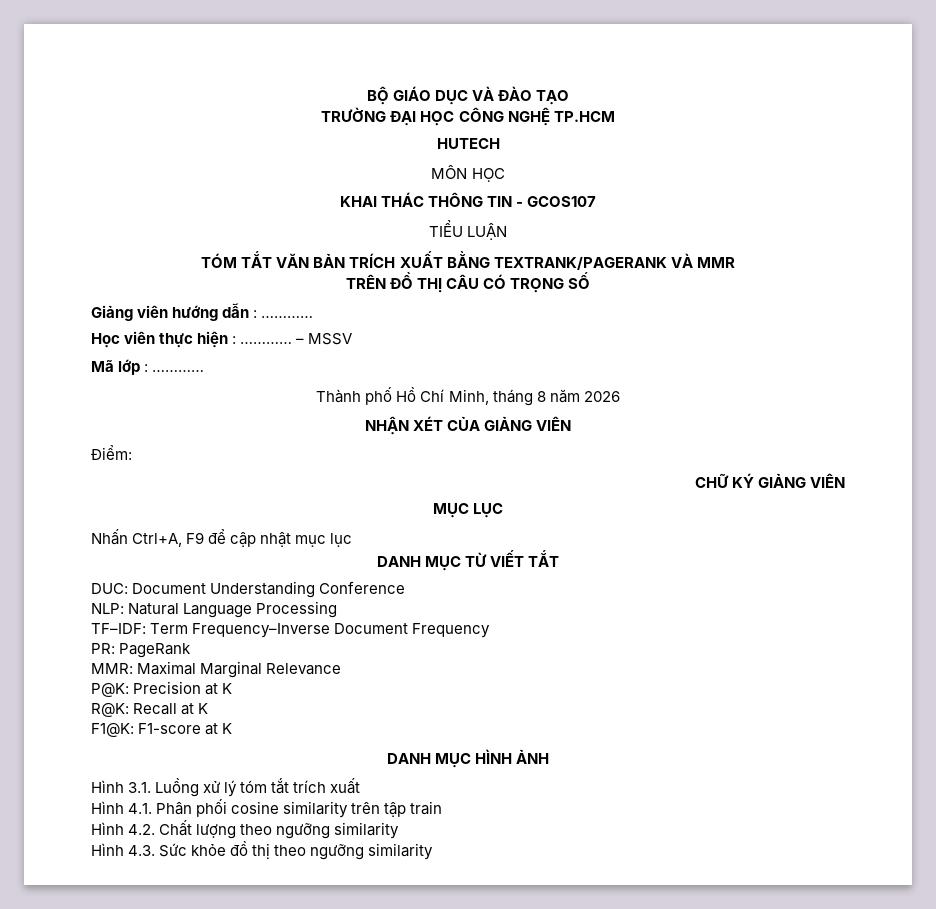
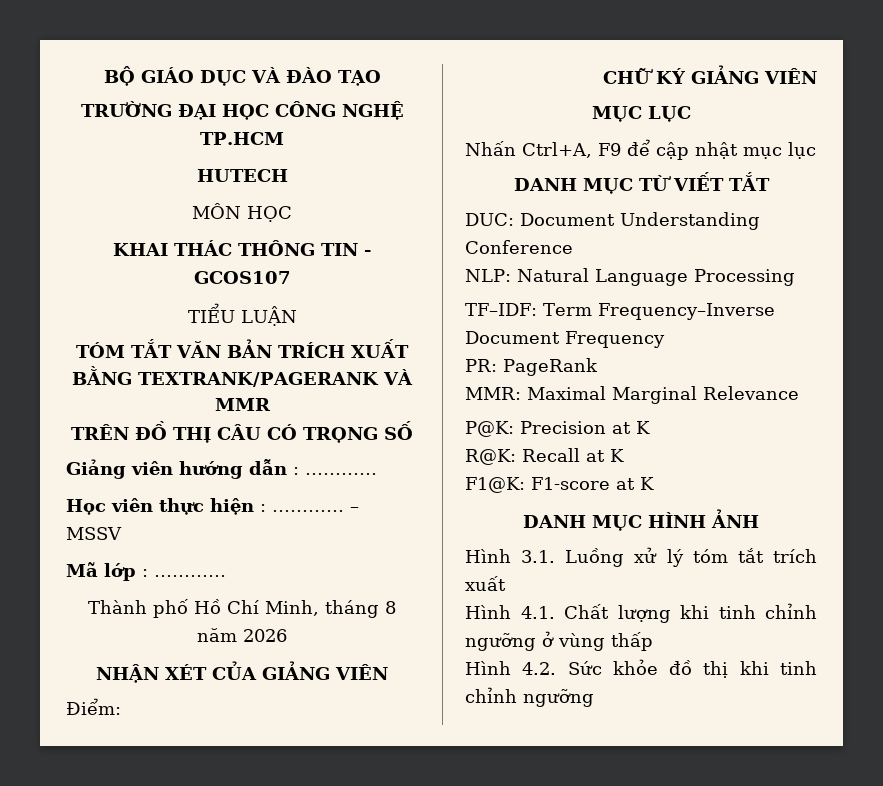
[156,799,443,818] [91,820,400,839] [91,841,434,860] Phân phối cosine similarity trên tập train // Hình 4.2. Chất lượng theo ngưỡng similarity // Hình 4.3. Sức khỏe đồ thị theo ngưỡng similarity -> [564,603,817,623] [465,631,653,651] [465,659,817,678] [465,687,594,707] Chất lượng khi tinh chỉnh ngưỡng ở vùng thấp // Hình 4.2. Sức khỏe đồ thị khi tinh chỉnh ngưỡng

